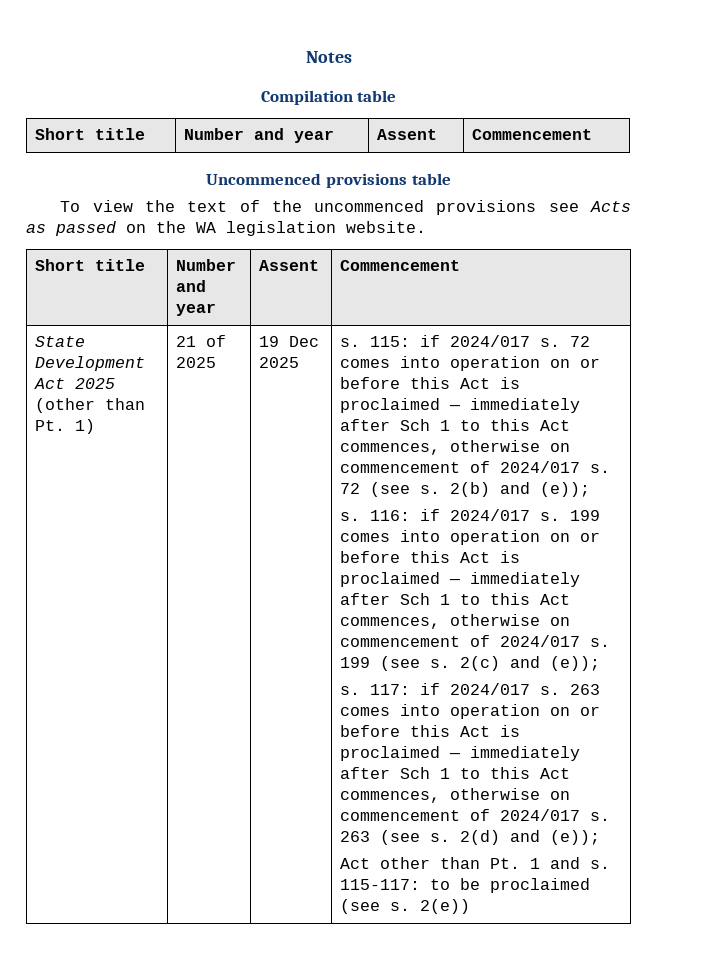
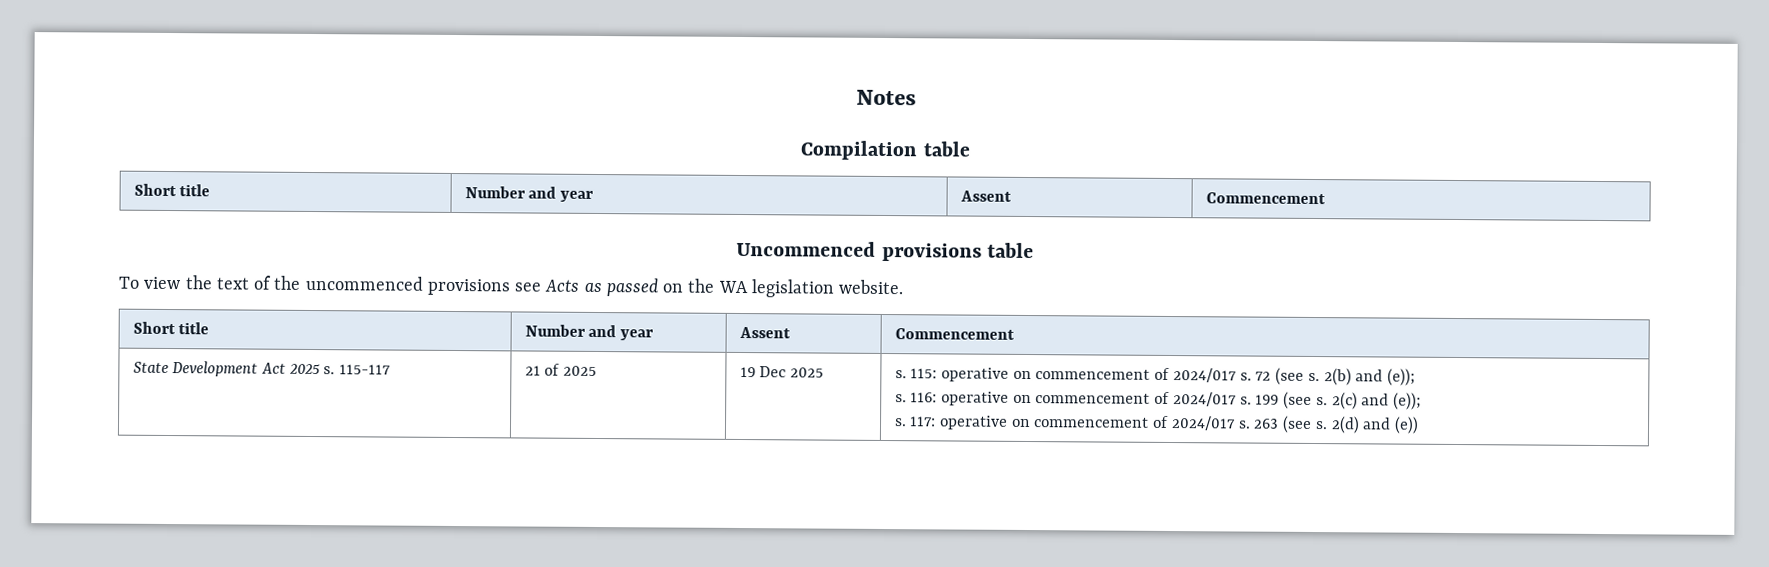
[35,398,146,413] [35,419,96,434] (other than Pt. 1) -> [323,364,392,375] s. 115-117
[420,335,591,347] [340,356,601,371] [340,377,521,389] [340,398,581,413] [340,419,571,431] [340,440,541,455] if 2024/017 s. 72 comes into operation on or before this Act is proclaimed — immediately after Sch 1 to this Act commences, otherwise -> [941,367,1010,382] operative
[420,509,601,521] [340,530,601,545] [340,551,521,563] [340,572,581,587] [340,593,571,605] [340,614,541,629] if 2024/017 s. 199 comes into operation on or before this Act is proclaimed — immediately after Sch 1 to this Act commences, otherwise -> [941,391,1010,406] operative
[420,683,601,695] [340,704,601,719] [340,725,521,737] [340,746,581,761] [340,767,571,779] [340,788,541,803] if 2024/017 s. 263 comes into operation on or before this Act is proclaimed — immediately after Sch 1 to this Act commences, otherwise -> [939,415,1009,430] operative
[550,830,601,845] [340,857,611,869] [340,878,591,893] [340,899,471,914] (e)); // Act other than Pt. 1 and s. 115-117: to be proclaimed (see s. 2(e)) -> [1393,416,1419,434] (e))

